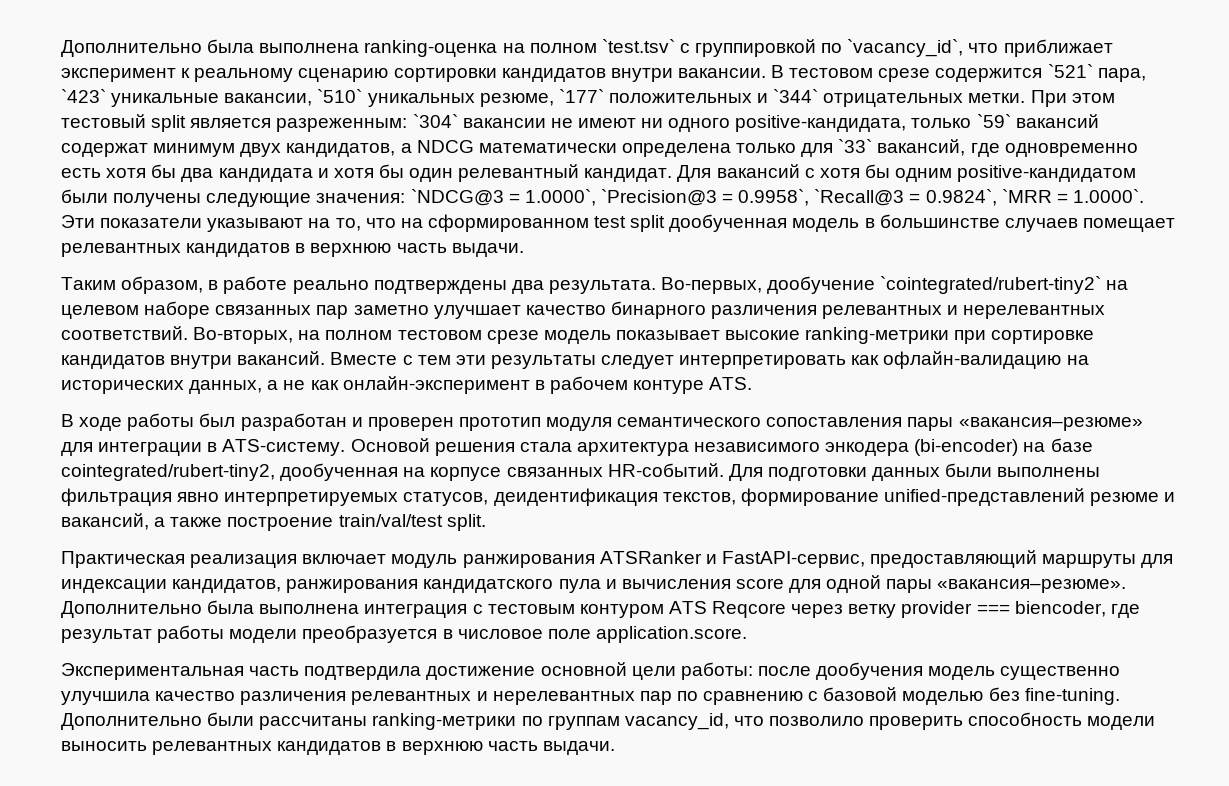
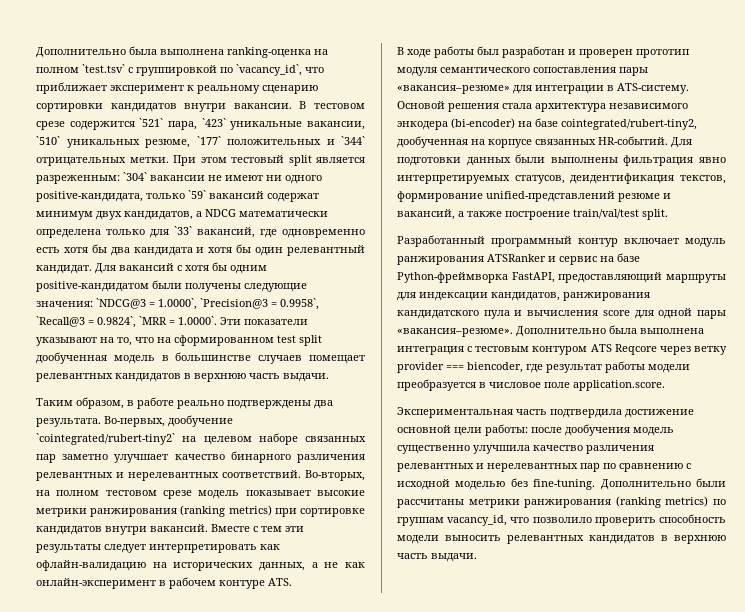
[805,327,950,344] ranking-метрики -> [36,505,272,517] метрики ранжирования (ranking metrics)
[61,551,298,568] Практическая реализация -> [397,235,618,247] Разработанный программный контур
[721,551,865,568] FastAPI-сервис, -> [559,253,640,265] [397,272,555,283] сервис на базе Python-фреймворка FastAPI,
[823,687,898,701] базовой -> [397,479,450,490] исходной
[372,713,517,730] ranking-метрики -> [468,496,709,508] метрики ранжирования (ranking metrics)

